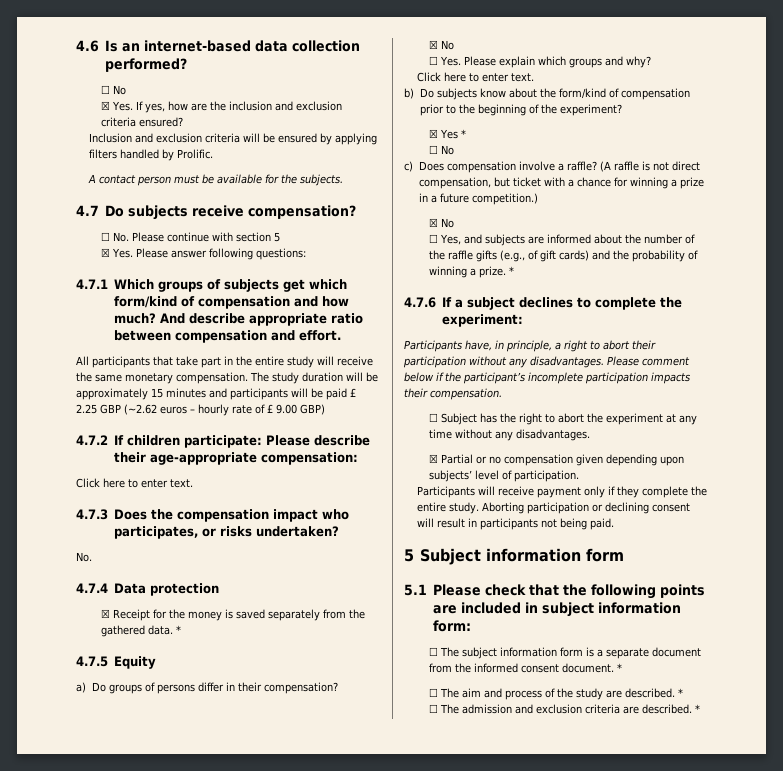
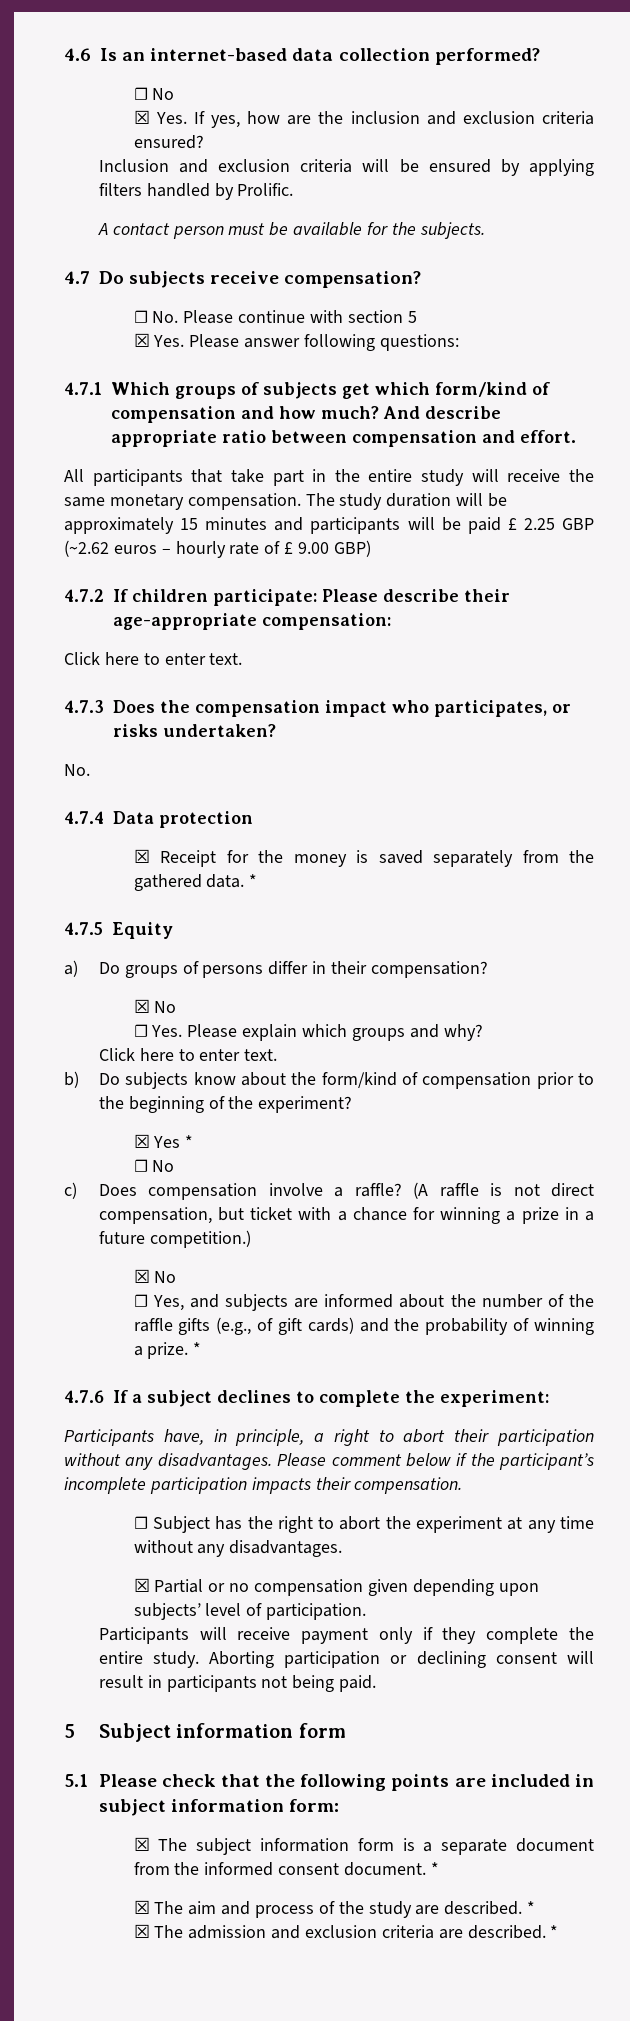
[429,647,439,656] ☐ -> [133,1837,150,1851] ☒
[429,688,439,697] ☐ -> [133,1900,150,1914] ☒
[429,704,439,713] ☐ -> [133,1924,150,1938] ☒

